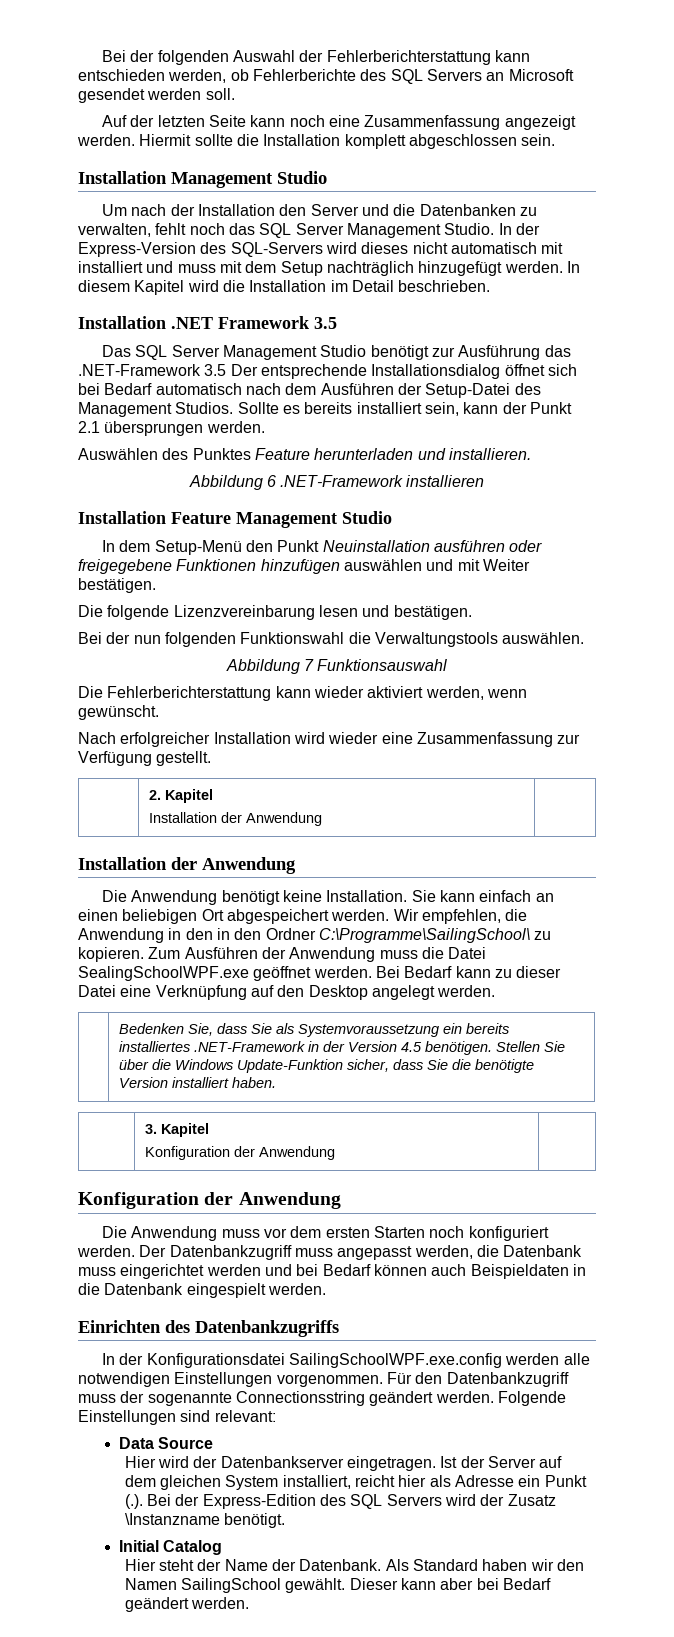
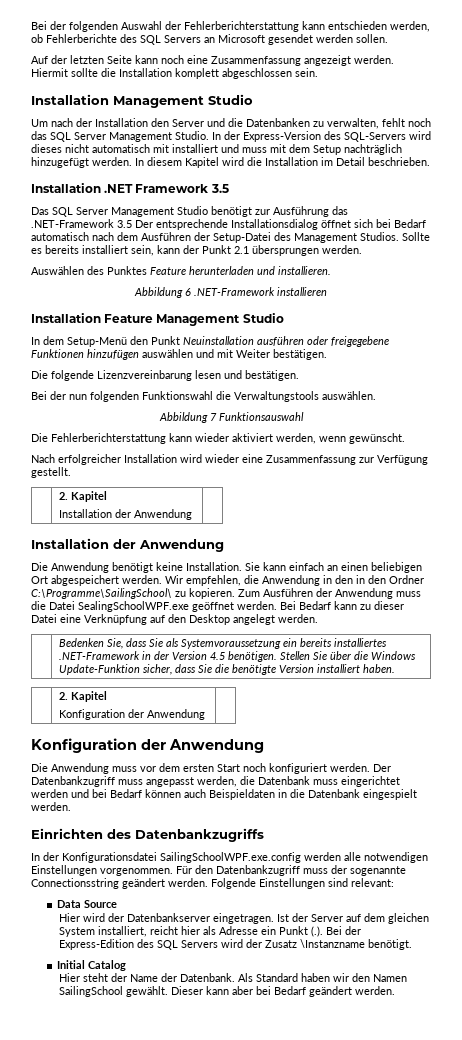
[205,88,235,100] soll. -> [356,34,388,43] sollen.
[145,1124,158,1134] 3. -> [58,692,68,700] 2.
[373,1226,425,1238] Starten -> [217,764,240,772] Start

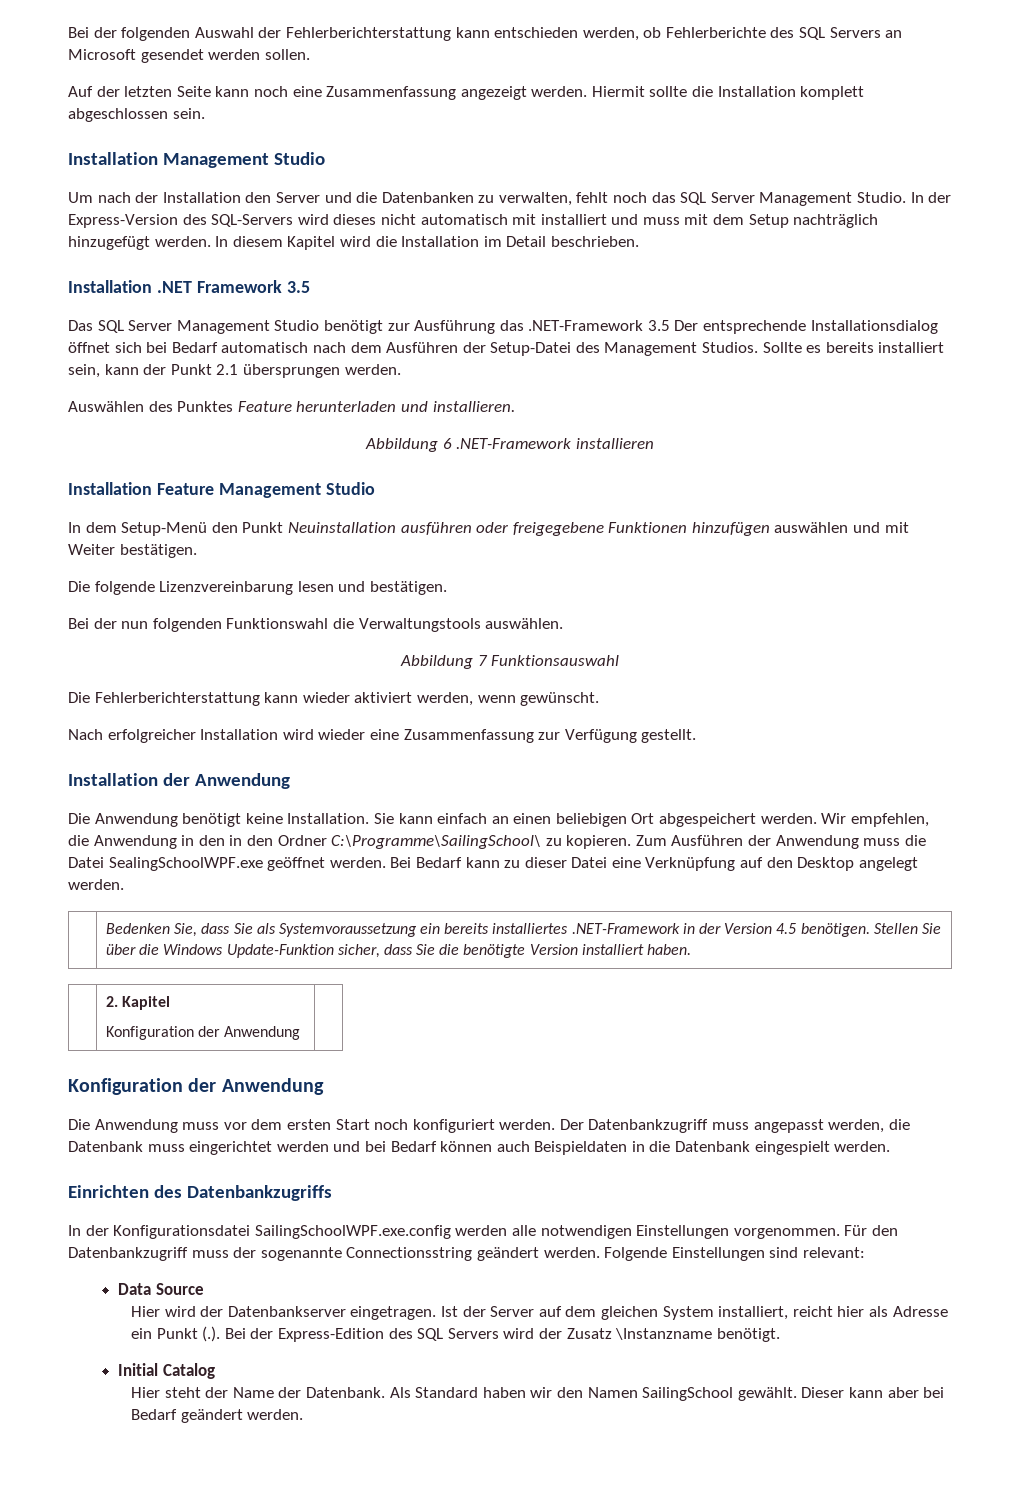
[58,491,107,502] [58,509,192,520] // | 2. Kapitel // Installation der Anwendung | -> (697, 736) none

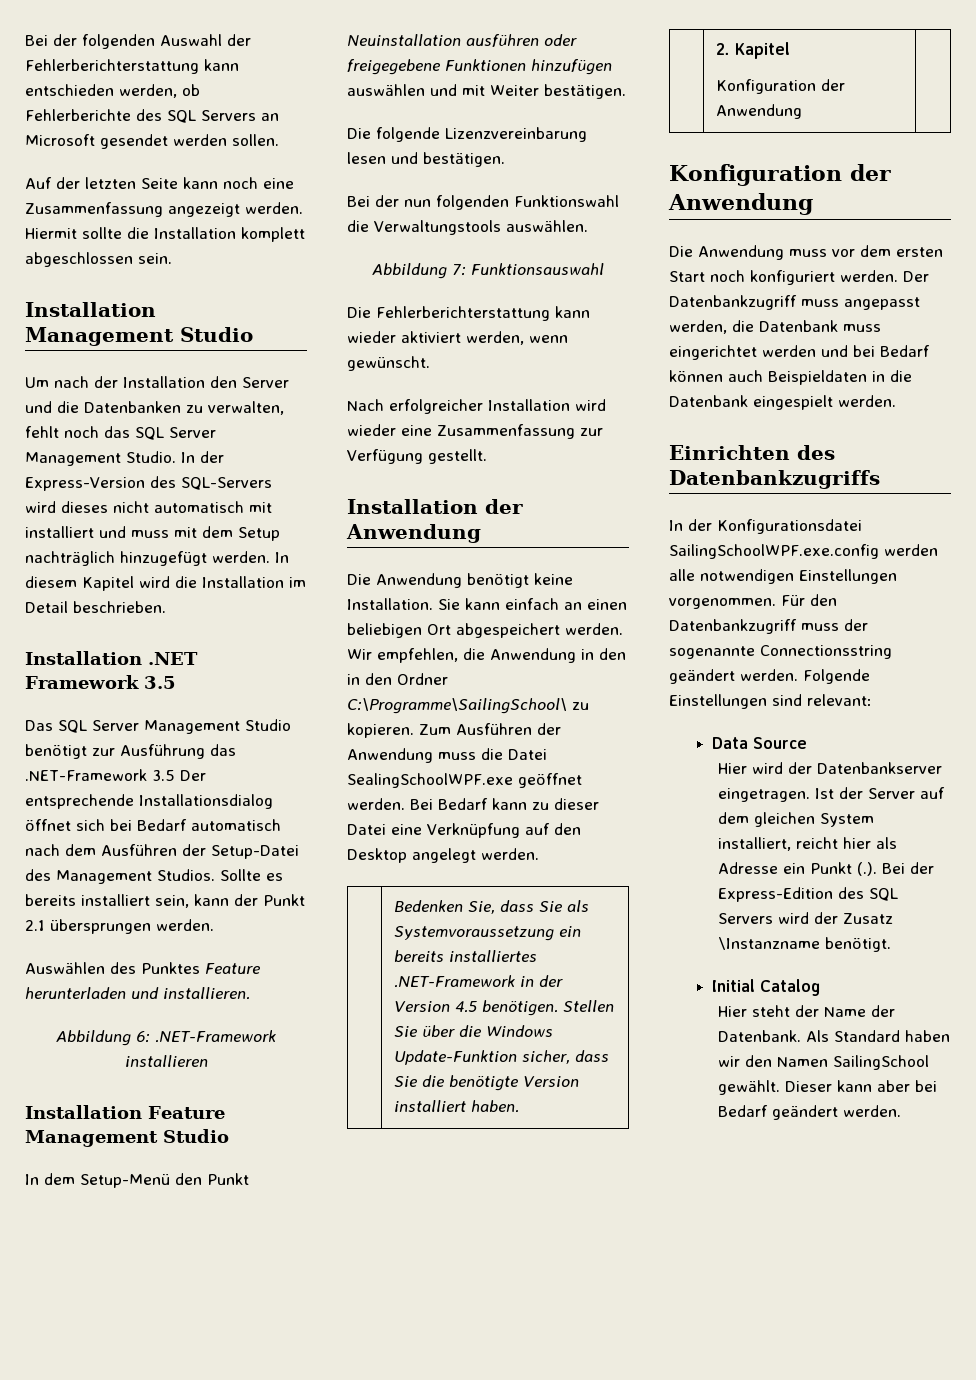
[442,438,452,449] 6 -> [136,1031,151,1043] 6:
[477,655,488,666] 7 -> [452,264,466,276] 7:

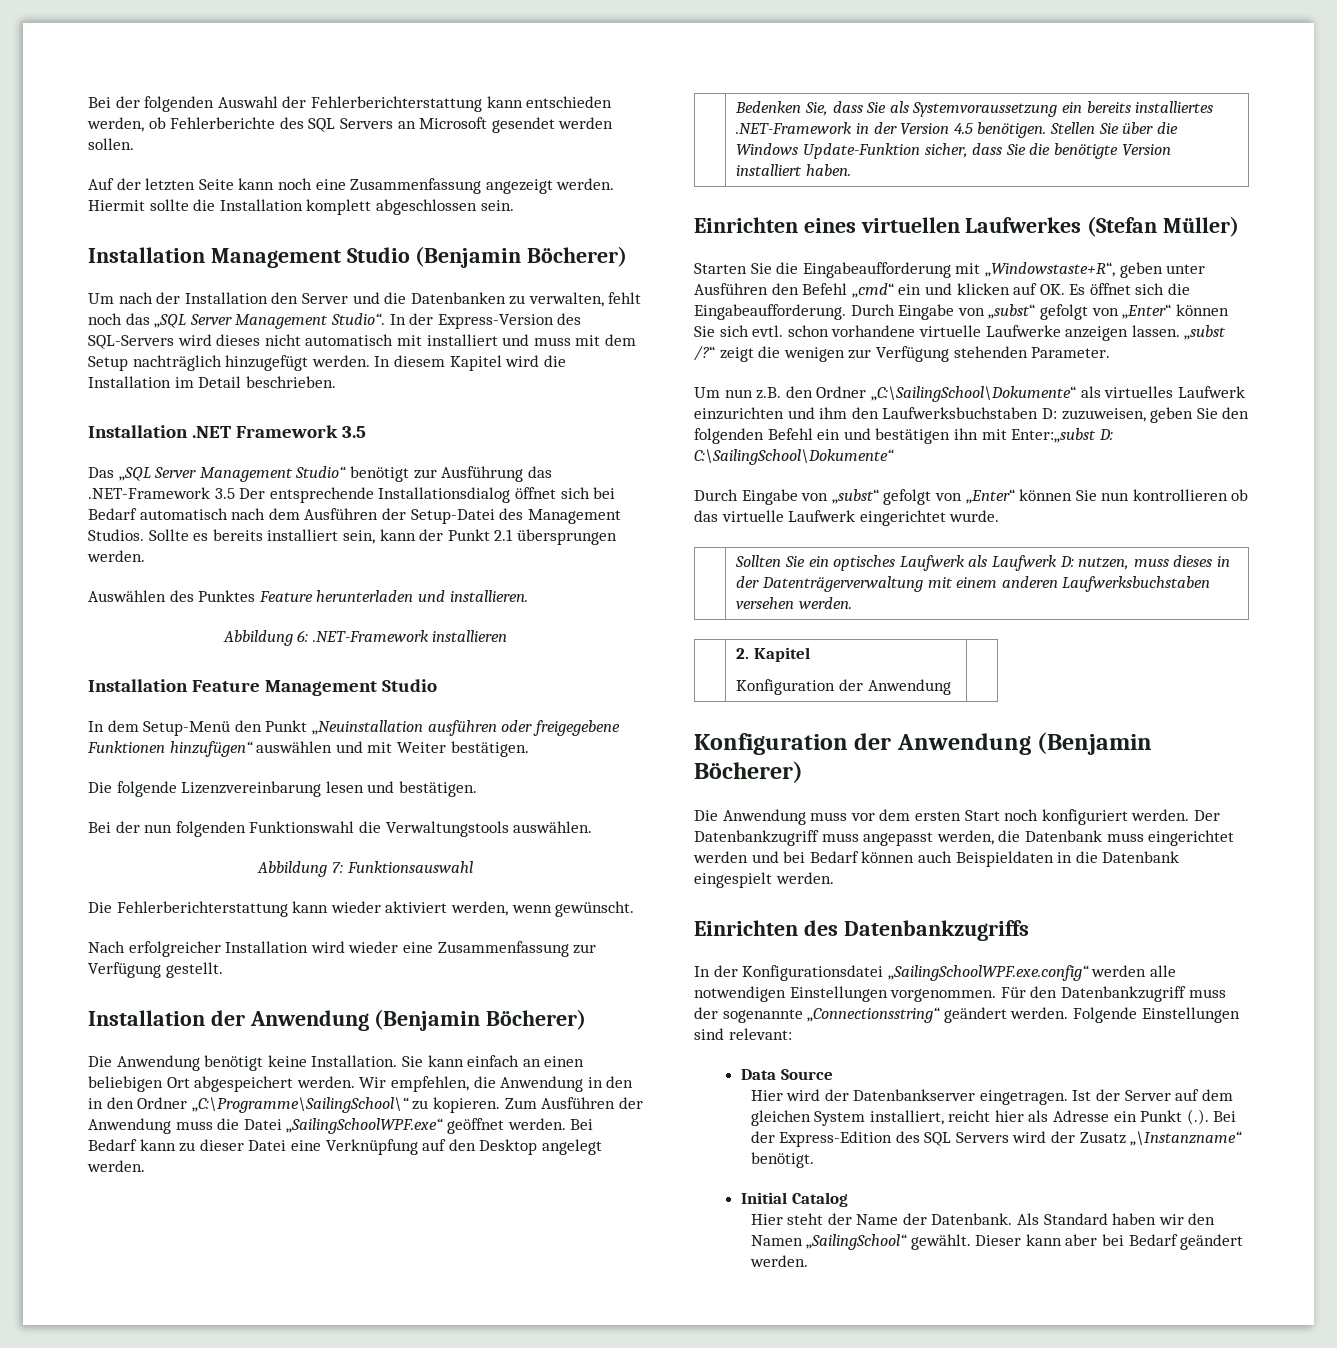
(253, 334) none -> [415,246,628,268] (Benjamin Böcherer)
[135,427,216,440] [25,451,176,466] SQL Server Management Studio. -> [154,313,385,329] „SQL Server Management Studio“.
[58,719,291,734] SQL Server Management Studio -> [118,466,347,482] „SQL Server Management Studio“
[347,34,461,46] Neuinstallation -> [311,720,423,735] „Neuinstallation
[531,59,612,75] hinzufügen -> [169,741,253,757] hinzufügen“
(481, 533) none -> [374,1009,587,1031] (Benjamin Böcherer)
[347,698,567,714] C:\Programme\SailingSchool\ -> [191,1097,409,1113] „C:\Programme\SailingSchool\“
[347,773,513,788] SealingSchoolWPF.exe -> [286,1118,444,1134] „SailingSchoolWPF.exe“
(519, 1106) none -> [694,216,1240,237] [694,262,1206,278] [694,283,1191,298] [694,304,1229,320] [694,325,1227,341] [694,346,1111,362] [694,386,1245,402] [694,407,1250,423] [694,428,1113,444] [694,449,894,465] [694,489,1249,505] [694,510,1000,526] [735,555,1230,571] [736,576,1211,592] [736,597,852,609] // Einrichten eines virtuellen Laufwerkes (Stefan Müller) // Starten Sie die Eingabeaufforderung mit „Windowstaste+R“, geben unter Ausführen den Befehl „cmd“ ein und klicken auf OK. Es öffnet sich die Eingabeaufforderung. Durch Eingabe von „subst“ gefolgt von „Enter“ können Sie sich evtl. schon vorhandene virtuelle Laufwerke anzeigen lassen. „subst /?“ zeigt die wenigen zur Verfügung stehenden Parameter. // Um nun z.B. den Ordner „C:\SailingSchool\Dokumente“ als virtuelles Laufwerk einzurichten und ihm den Laufwerksbuchstaben D: zuzuweisen, geben Sie den folgenden Befehl ein und bestätigen ihn mit Enter:„subst D: C:\SailingSchool\Dokumente“ // Durch Eingabe von „subst“ gefolgt von „Enter“ können Sie nun kontrollieren ob das virtuelle Laufwerk eingerichtet wurde. // | Sollten Sie ein optisches Laufwerk als Laufwerk D: nutzen, muss dieses in der Datenträgerverwaltung mit einem anderen Laufwerksbuchstaben versehen werden.
(813, 204) none -> [1037,732,1153,755] [694,761,803,783] (Benjamin Böcherer)
[669,544,879,559] SailingSchoolWPF.exe.config -> [887,965,1089,981] „SailingSchoolWPF.exe.config“
[760,645,892,659] Connectionsstring -> [807,1007,941,1023] „Connectionsstring“
[717,937,820,950] \Instanzname -> [1130,1131,1243,1146] „\Instanzname“
[832,1055,929,1070] SailingSchool -> [806,1234,908,1250] „SailingSchool“

